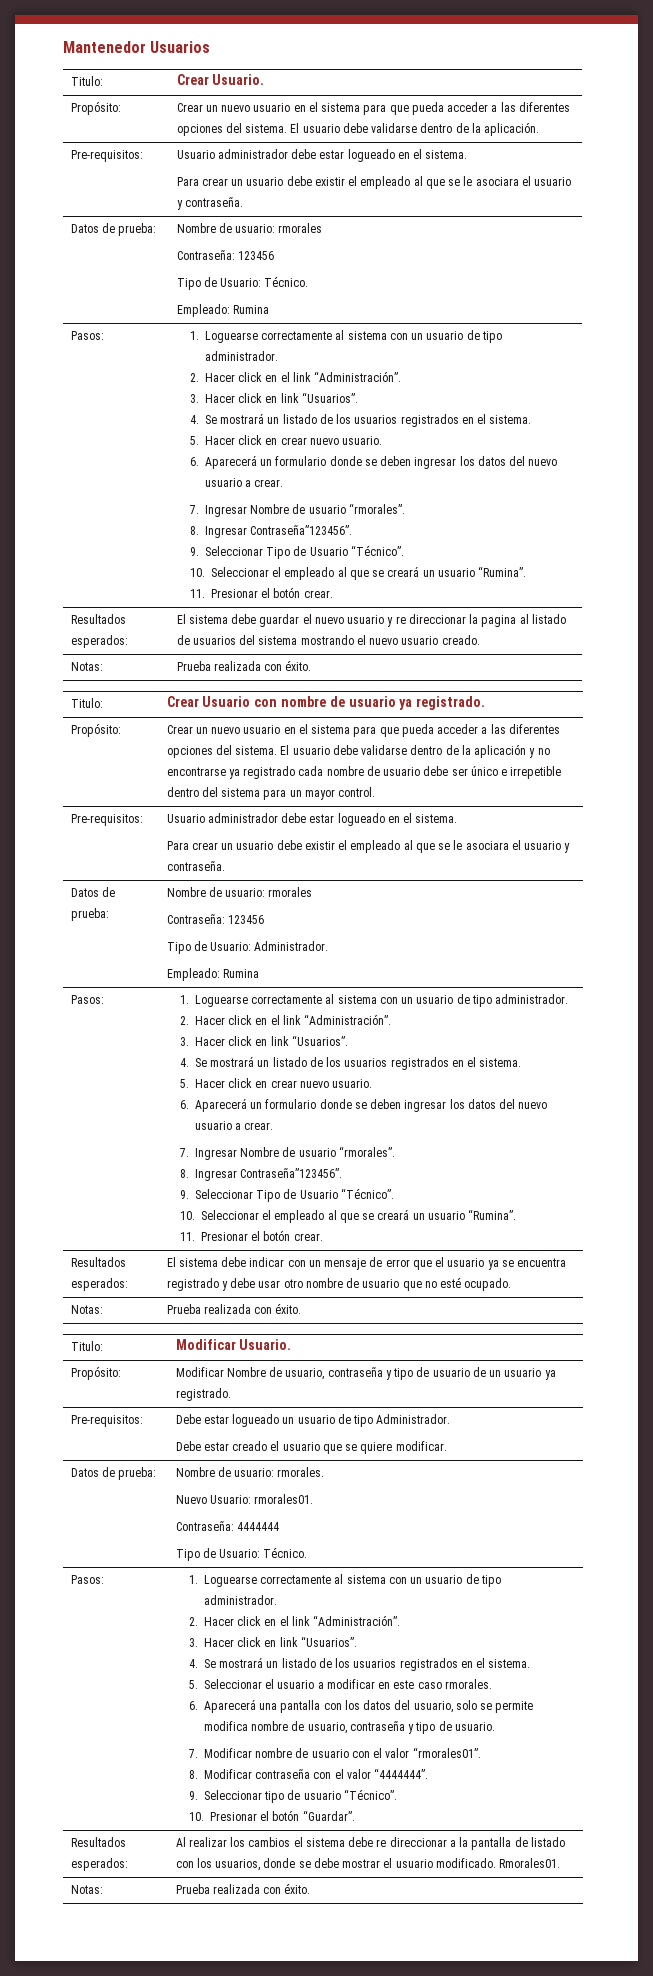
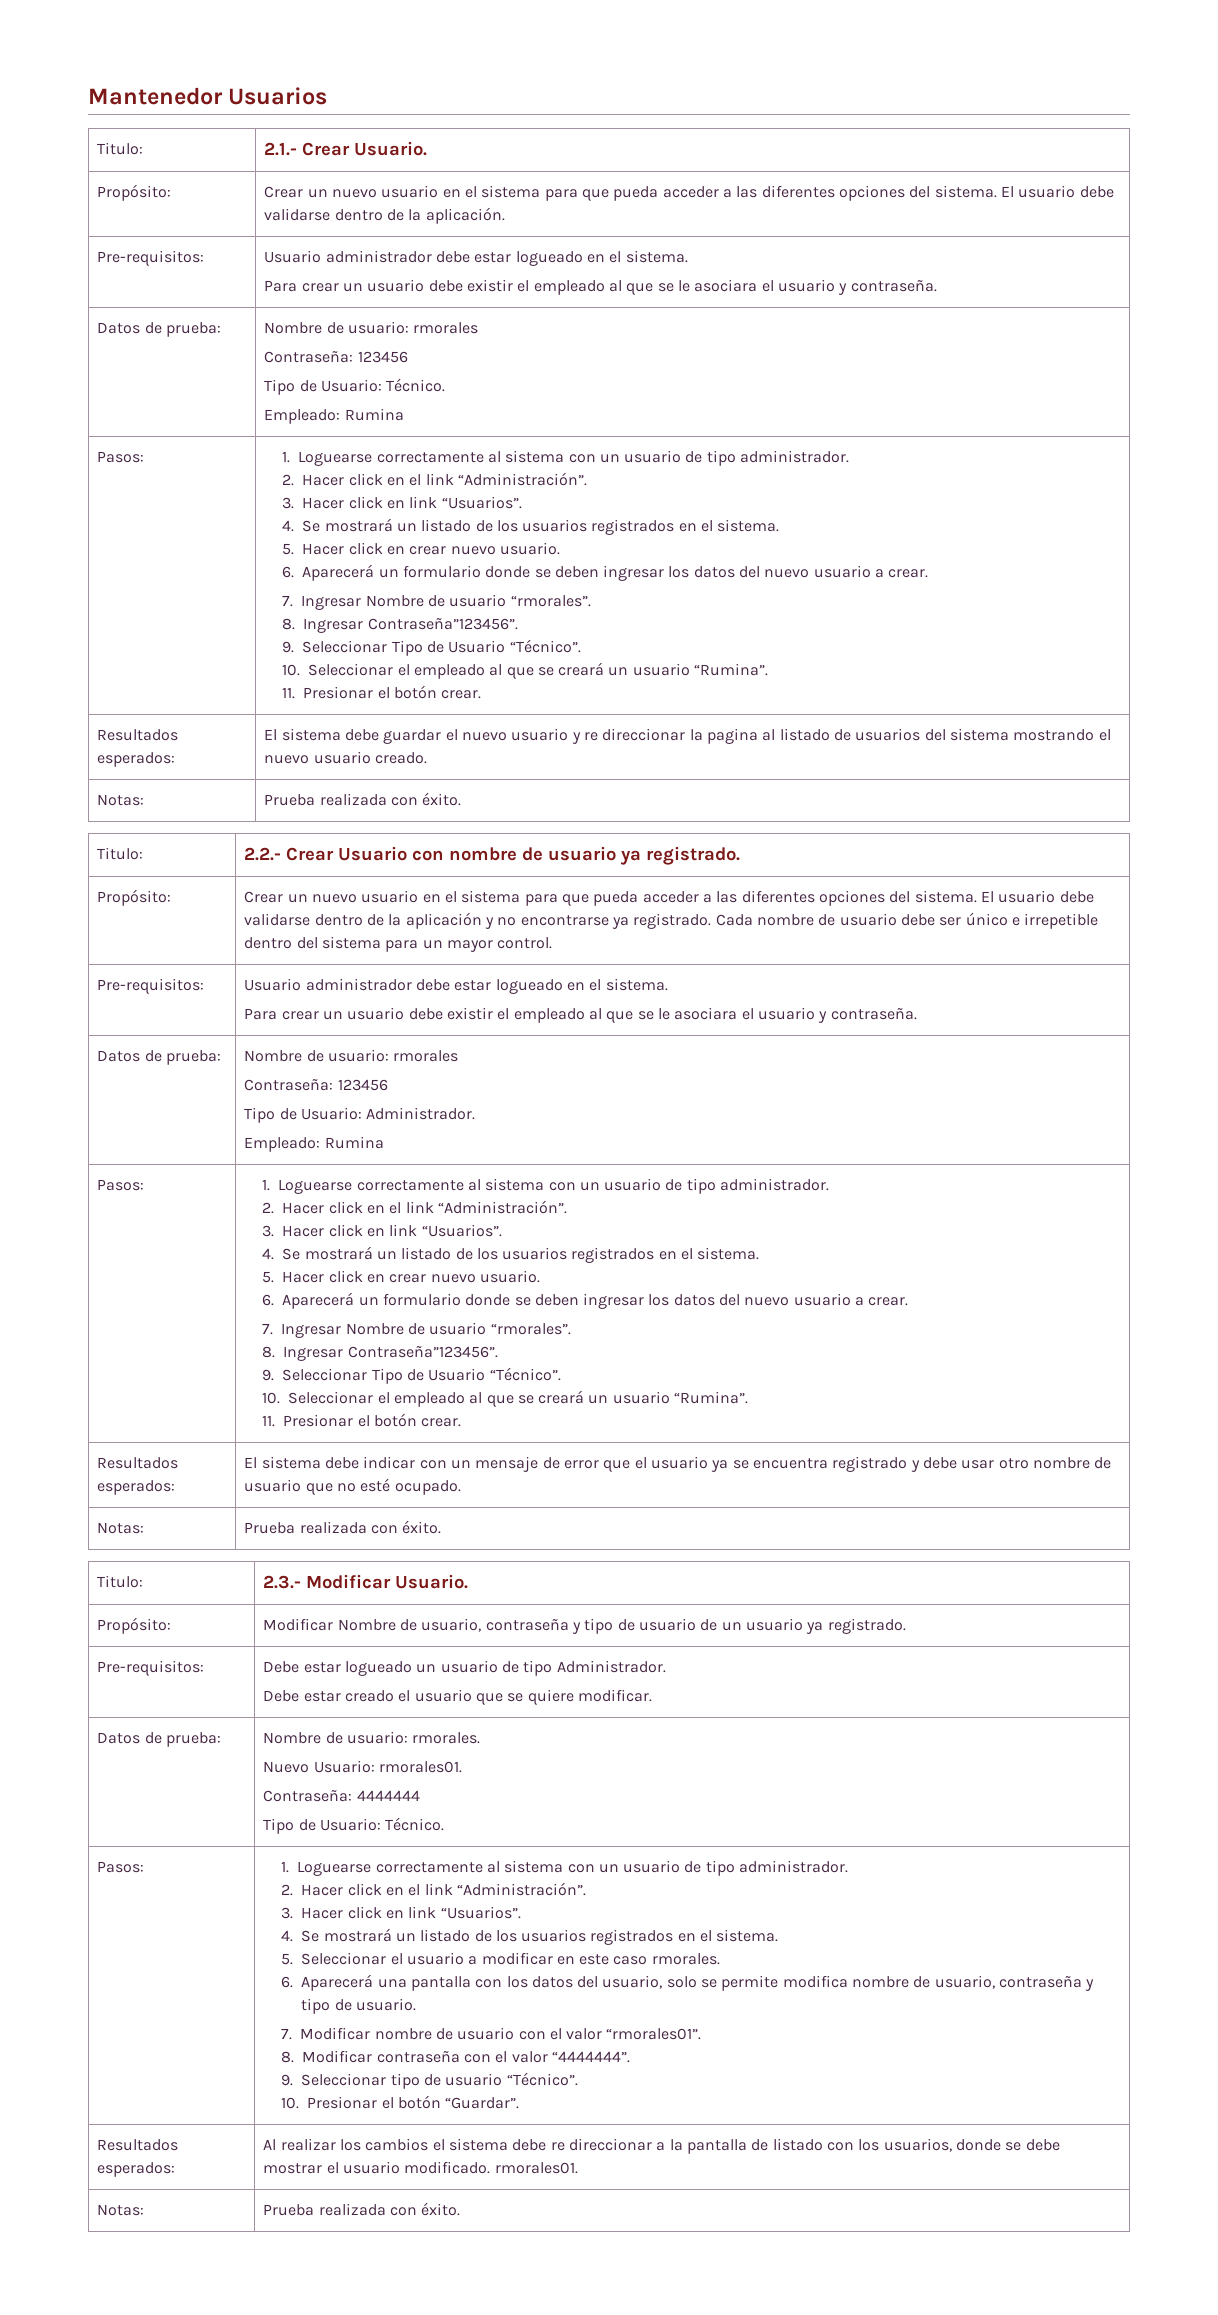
(103, 81) none -> [264,142,298,156] 2.1.-
(103, 703) none -> [244,847,282,861] 2.2.-
[243,766,324,779] registrado cada -> [633,913,753,929] registrado. Cada
(103, 1346) none -> [263,1575,302,1589] 2.3.-
[499,1858,561,1868] Rmorales01. -> [494,2162,578,2174] rmorales01.

